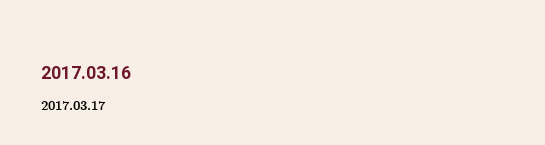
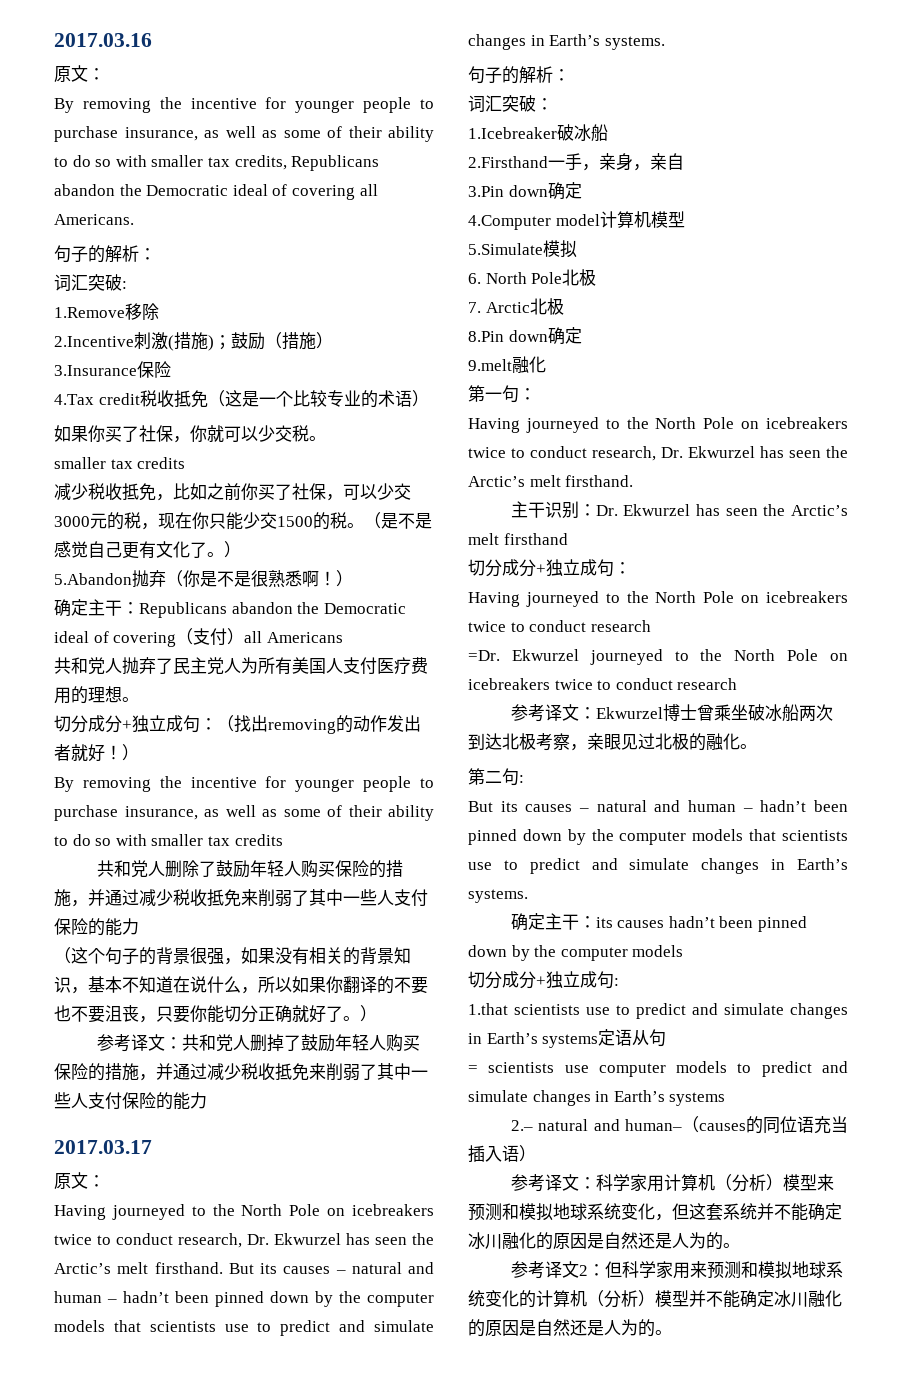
[41,101,106,110] 2017.03.17 -> [54,65,105,82] [54,97,434,113] [54,126,434,142] [54,155,380,171] [54,184,378,200] [54,214,134,225] [54,245,156,263] [54,274,127,291] [54,303,159,320] [54,332,333,351] [54,361,171,378] [54,390,429,408] [54,425,326,443] [54,457,186,469] [54,483,411,501] [54,512,432,530] [54,541,241,559] [54,570,353,588] [54,599,406,618] [54,628,343,647] [54,657,428,675] [54,686,139,704] [54,715,421,734] [54,744,139,762] [54,776,434,792] [54,805,434,821] [54,834,283,846] [96,860,403,878] [54,889,428,907] [54,918,139,936] [54,947,411,965] [54,976,428,994] [54,1005,377,1023] [96,1034,420,1052] [54,1063,428,1081] [54,1092,207,1110] [54,1140,152,1154] [54,1172,105,1189] [54,1204,434,1220] [54,1233,434,1248] [54,1262,434,1274] [54,1291,434,1307] [54,1320,434,1336] [468,34,665,50] [468,66,570,84] [468,95,553,112] [468,124,608,142] [468,153,684,171] [468,182,582,200] [468,211,685,230] [468,240,577,258] [468,269,597,286] [468,298,564,315] [468,327,582,345] [468,356,546,373] [468,385,536,403] [468,417,848,433] [468,446,848,461] [468,475,634,487] [510,501,848,519] [468,533,568,545] [468,559,631,577] [468,591,848,607] [468,620,651,632] [468,649,848,665] [468,678,738,690] [510,704,833,722] [468,733,757,751] [468,768,524,786] [468,800,848,812] [468,829,848,845] [468,858,848,874] [468,889,528,903] [510,913,807,932] [468,945,684,961] [468,971,619,989] [468,1003,848,1019] [468,1029,667,1048] [468,1061,848,1077] [468,1090,726,1106] [510,1116,848,1134] [468,1145,536,1163] [510,1174,834,1192] [468,1203,842,1221] [468,1232,740,1250] [510,1261,843,1279] [468,1290,842,1308] [468,1319,672,1337] 原文： // By removing the incentive for younger people to purchase insurance, as well as some of their ability to do so with smaller tax credits, Republicans abandon the Democratic ideal of covering all Americans. // 句子的解析： // 词汇突破: // 1.Remove移除 // 2.Incentive刺激(措施)；鼓励（措施） // 3.Insurance保险 // 4.Tax credit税收抵免（这是一个比较专业的术语） // 如果你买了社保，你就可以少交税。 // smaller tax credits // 减少税收抵免，比如之前你买了社保，可以少交3000元的税，现在你只能少交1500的税。（是不是感觉自己更有文化了。） // 5.Abandon抛弃（你是不是很熟悉啊！） // 确定主干：Republicans abandon the Democratic ideal of covering（支付）all Americans // 共和党人抛弃了民主党人为所有美国人支付医疗费用的理想。 // 切分成分+独立成句：（找出removing的动作发出者就好！） // By removing the incentive for younger people to purchase insurance, as well as some of their ability to do so with smaller tax credits // 共和党人删除了鼓励年轻人购买保险的措施，并通过减少税收抵免来削弱了其中一些人支付保险的能力 // （这个句子的背景很强，如果没有相关的背景知识，基本不知道在说什么，所以如果你翻译的不要也不要沮丧，只要你能切分正确就好了。） // 参考译文：共和党人删掉了鼓励年轻人购买保险的措施，并通过减少税收抵免来削弱了其中一些人支付保险的能力 // 2017.03.17 // 原文： // Having journeyed to the North Pole on icebreakers twice to conduct research, Dr. Ekwurzel has seen the Arctic’s melt firsthand. But its causes – natural and human – hadn’t been pinned down by the computer models that scientists use to predict and simulate changes in Earth’s systems. // 句子的解析： // 词汇突破： // 1.Icebreaker破冰船 // 2.Firsthand一手，亲身，亲自 // 3.Pin down确定 // 4.Computer model计算机模型 // 5.Simulate模拟 // 6. North Pole北极 // 7. Arctic北极 // 8.Pin down确定 // 9.melt融化 // 第一句： // Having journeyed to the North Pole on icebreakers twice to conduct research, Dr. Ekwurzel has seen the Arctic’s melt firsthand. // 主干识别：Dr. Ekwurzel has seen the Arctic’s melt firsthand // 切分成分+独立成句： // Having journeyed to the North Pole on icebreakers twice to conduct research // =Dr. Ekwurzel journeyed to the North Pole on icebreakers twice to conduct research // 参考译文：Ekwurzel博士曾乘坐破冰船两次到达北极考察，亲眼见过北极的融化。 // 第二句: // But its causes – natural and human – hadn’t been pinned down by the computer models that scientists use to predict and simulate changes in Earth’s systems. // 确定主干：its causes hadn’t been pinned down by the computer models // 切分成分+独立成句: // 1.that scientists use to predict and simulate changes in Earth’s systems定语从句 // = scientists use computer models to predict and simulate changes in Earth’s systems // 2.– natural and human–（causes的同位语充当插入语） // 参考译文：科学家用计算机（分析）模型来预测和模拟地球系统变化，但这套系统并不能确定冰川融化的原因是自然还是人为的。 // 参考译文2：但科学家用来预测和模拟地球系统变化的计算机（分析）模型并不能确定冰川融化的原因是自然还是人为的。

